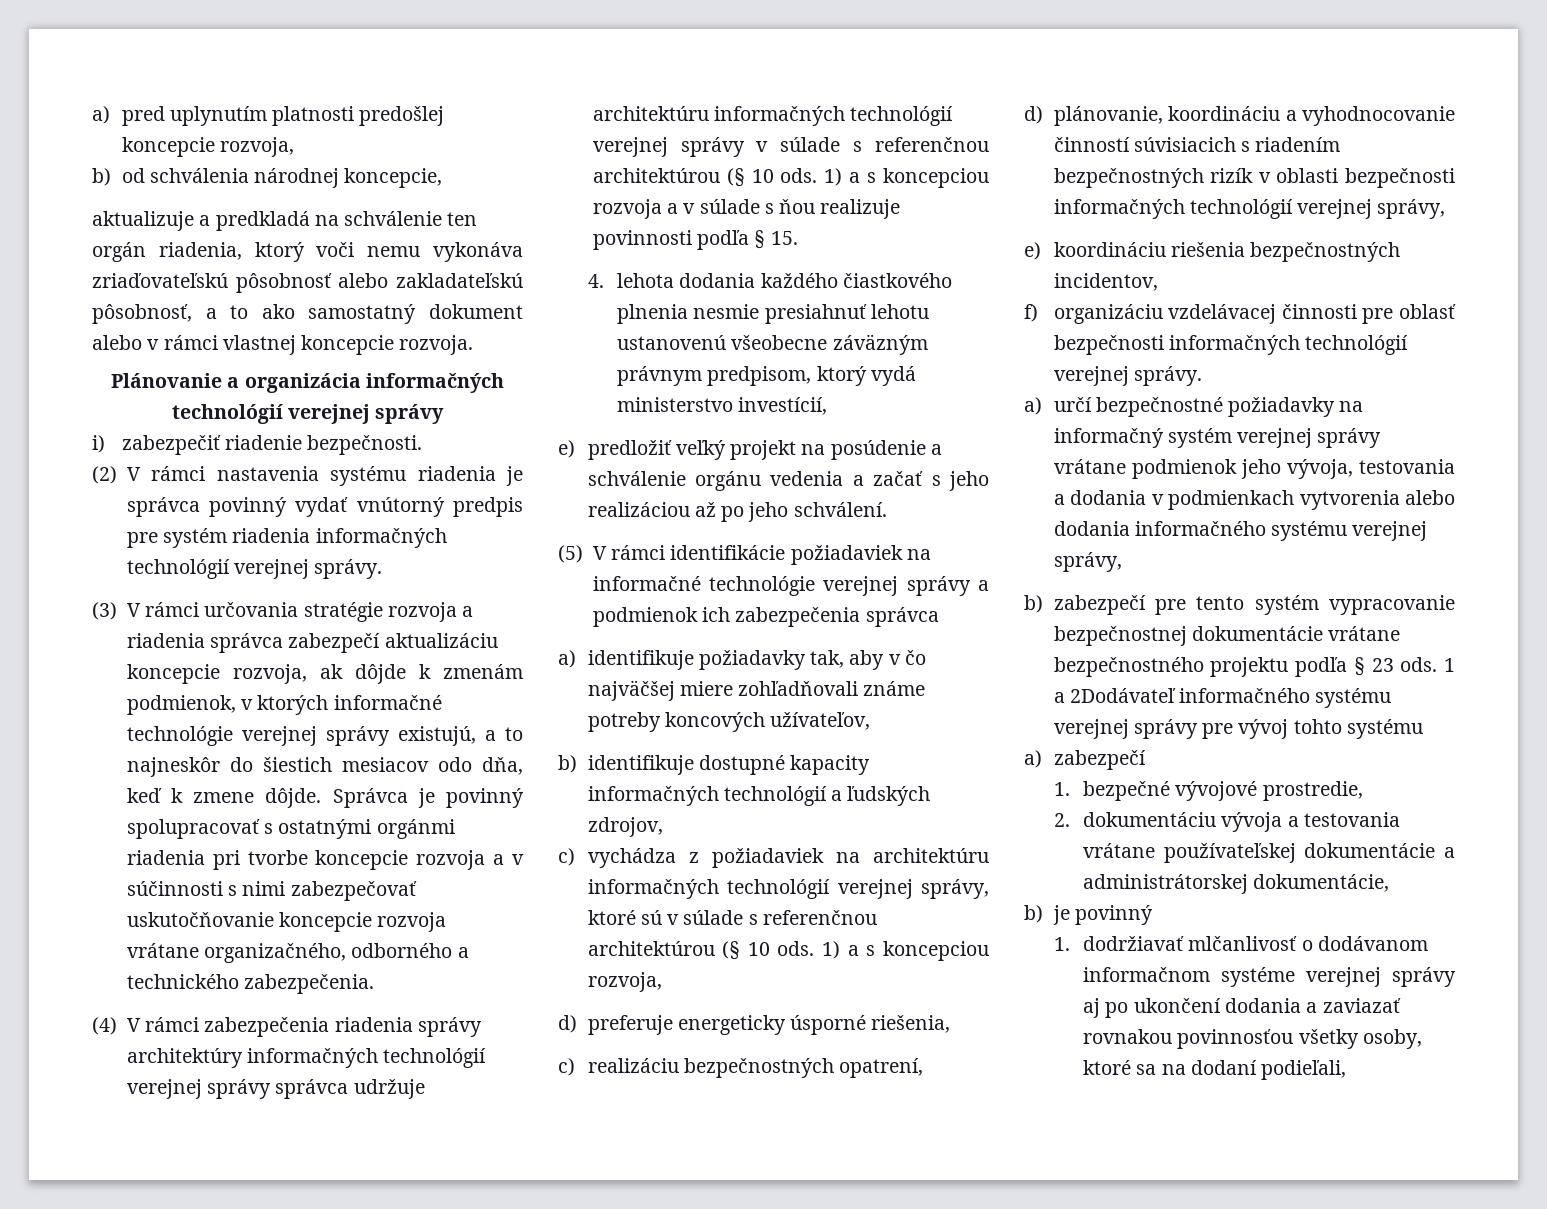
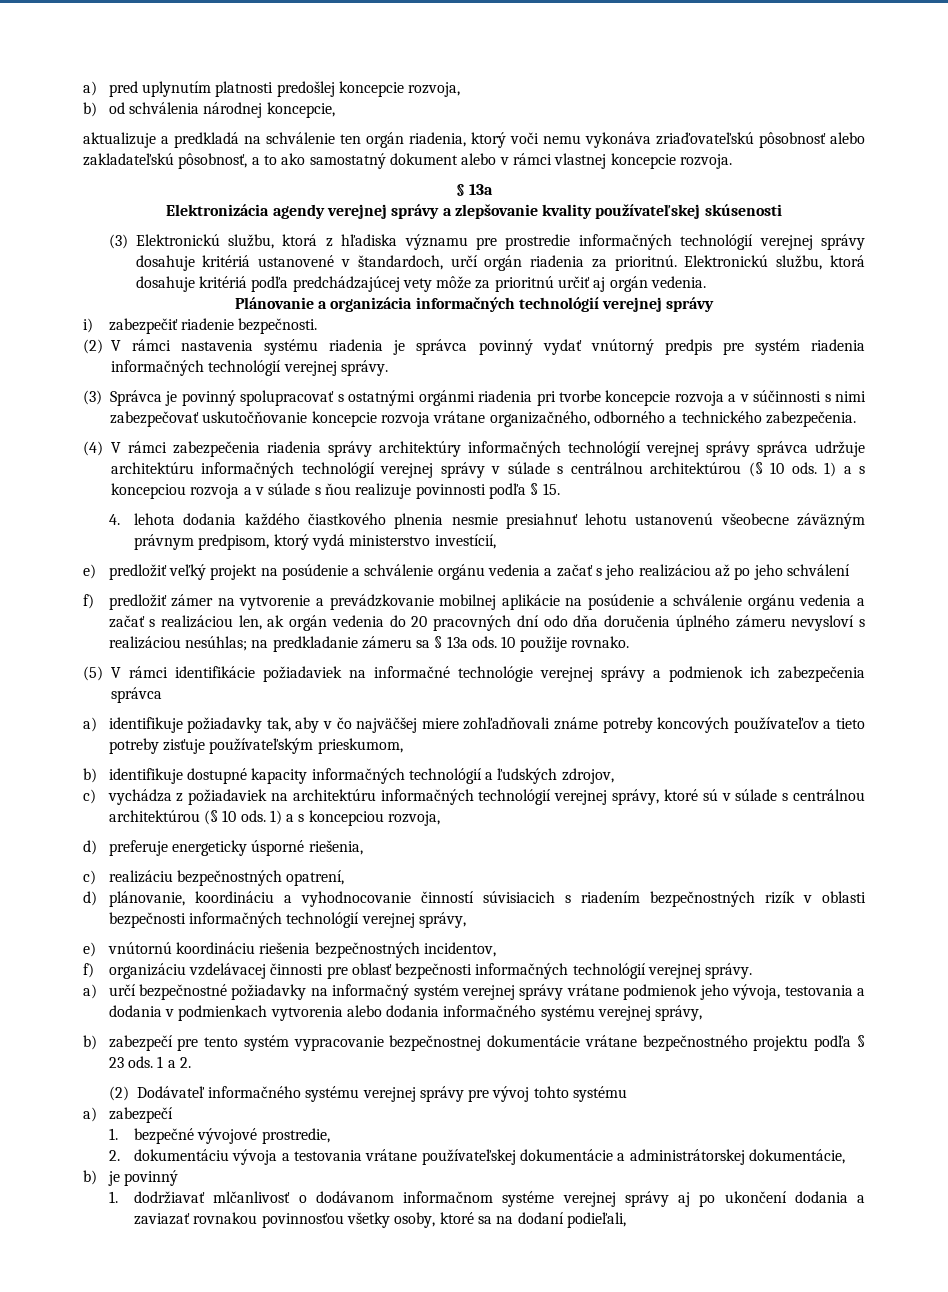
(474, 345) none -> [455,184,494,196] [166,204,782,219] [108,234,865,250] [135,255,866,271] [135,276,707,292] // § 13a // Elektronizácia agendy verejnej správy a zlepšovanie kvality používateľskej skúsenosti // (3) Elektronickú službu, ktorá z hľadiska významu pre prostredie informačných technológií verejnej správy dosahuje kritériá ustanovené v štandardoch, určí orgán riadenia za prioritnú. Elektronickú službu, ktorá dosahuje kritériá podľa predchádzajúcej vety môže za prioritnú určiť aj orgán vedenia.
[126,602,474,622] [126,633,498,653] [126,664,523,684] [126,695,442,715] [126,726,523,746] [126,757,523,777] [126,788,322,808] V rámci určovania stratégie rozvoja a riadenia správca zabezpečí aktualizáciu koncepcie rozvoja, ak dôjde k zmenám podmienok, v ktorých informačné technológie verejnej správy existujú, a to najneskôr do šiestich mesiacov odo dňa, keď k zmene dôjde. -> (102, 397) none
[875,137,989,152] referenčnou -> [570,462,643,474] centrálnou
[793,502,887,517] schválení. -> [786,564,850,576] [83,594,865,610] [108,615,866,631] [108,636,630,652] schválení // f) predložiť zámer na vytvorenie a prevádzkovanie mobilnej aplikácie na posúdenie a schválenie orgánu vedenia a začať s realizáciou len, ak orgán vedenia do 20 pracovných dní odo dňa doručenia úplného zámeru nevysloví s realizáciou nesúhlas; na predkladanie zámeru sa § 13a ods. 10 použije rovnako.
[770,712,871,730] užívateľov, -> [733,717,865,733] [108,738,403,754] používateľov a tieto potreby zisťuje používateľským prieskumom,
[762,910,877,925] referenčnou -> [792,789,865,801] centrálnou
(1041, 251) none -> [107,942,172,954] vnútornú
[1069,688,1176,703] 2Dodávateľ -> [179,1057,191,1068] [108,1086,205,1101] 2. // (2) Dodávateľ

